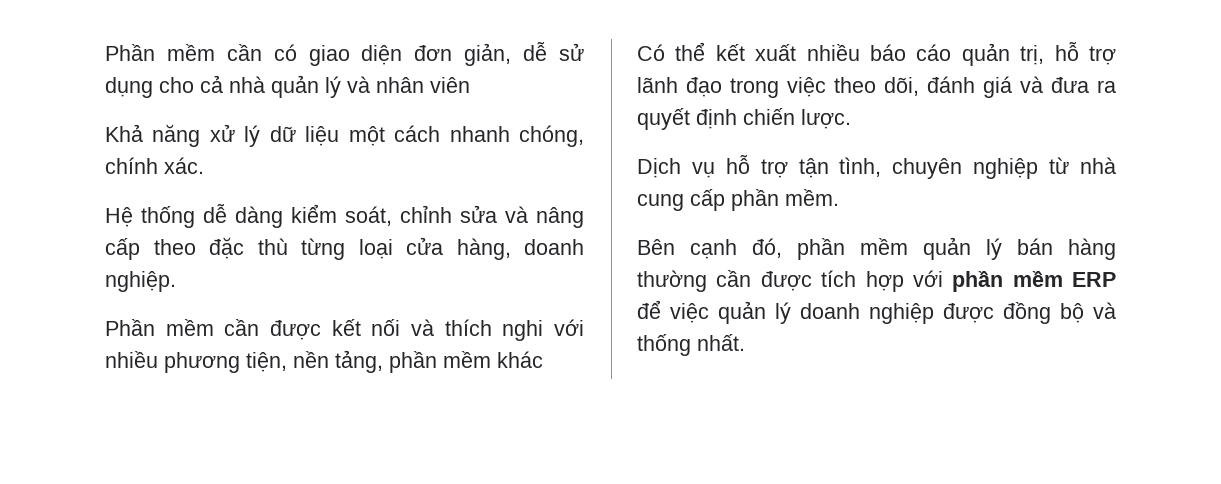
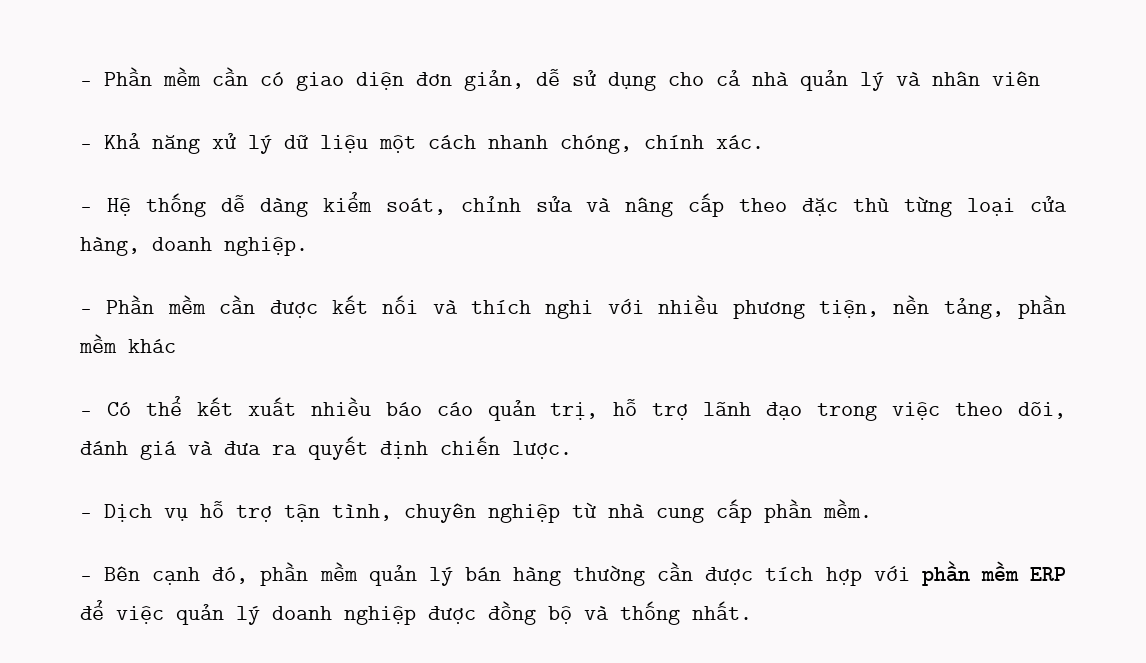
(105, 52) none -> [80,81,92,86] -
(470, 85) none -> [80,144,92,149] -
(204, 165) none -> [80,207,92,212] -
(176, 281) none -> [80,309,92,314] -
(543, 359) none -> [80,411,92,416] -
(851, 119) none -> [80,513,92,518] -
(839, 197) none -> [80,576,92,581] -

